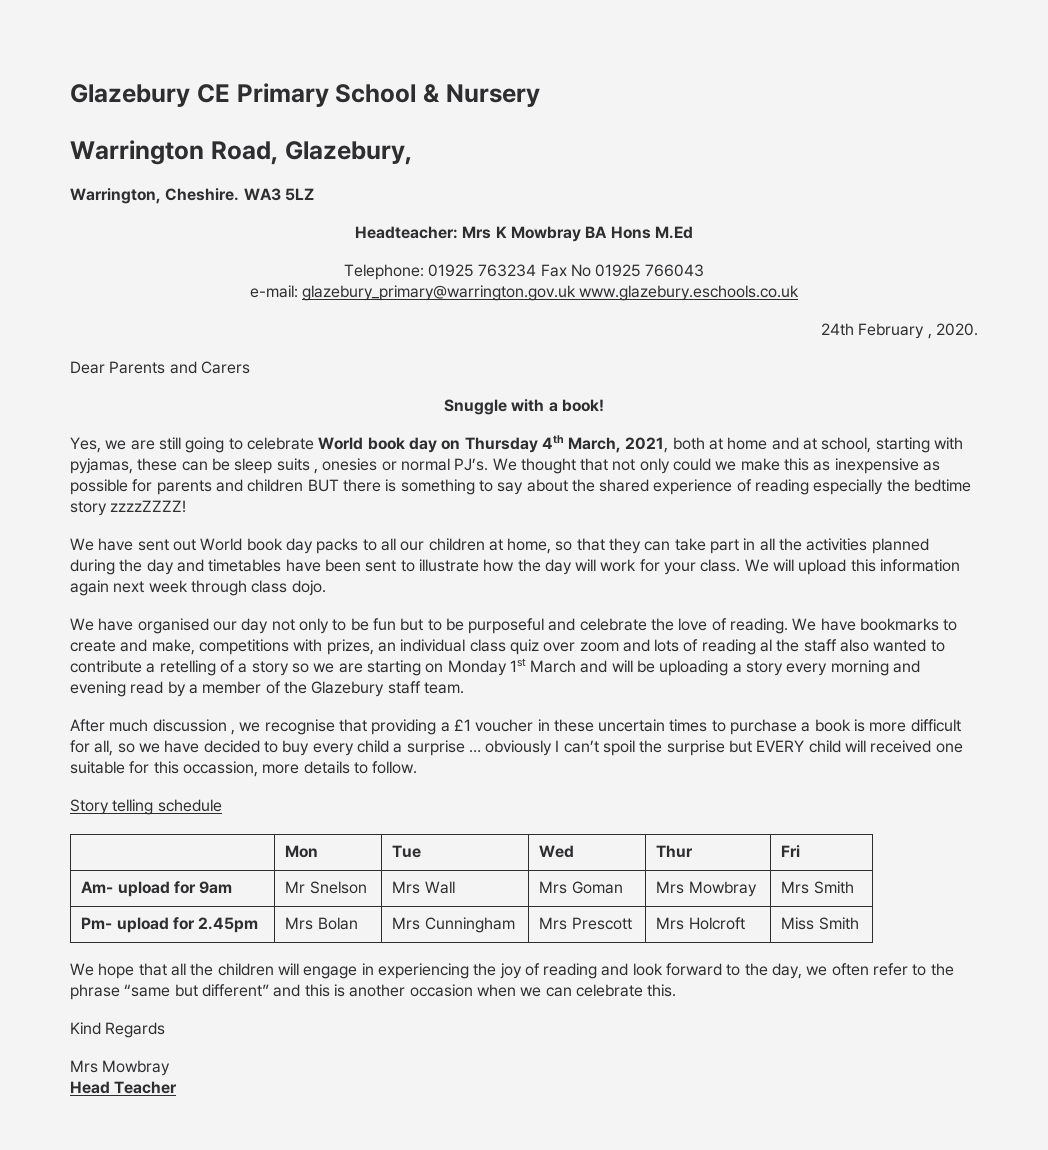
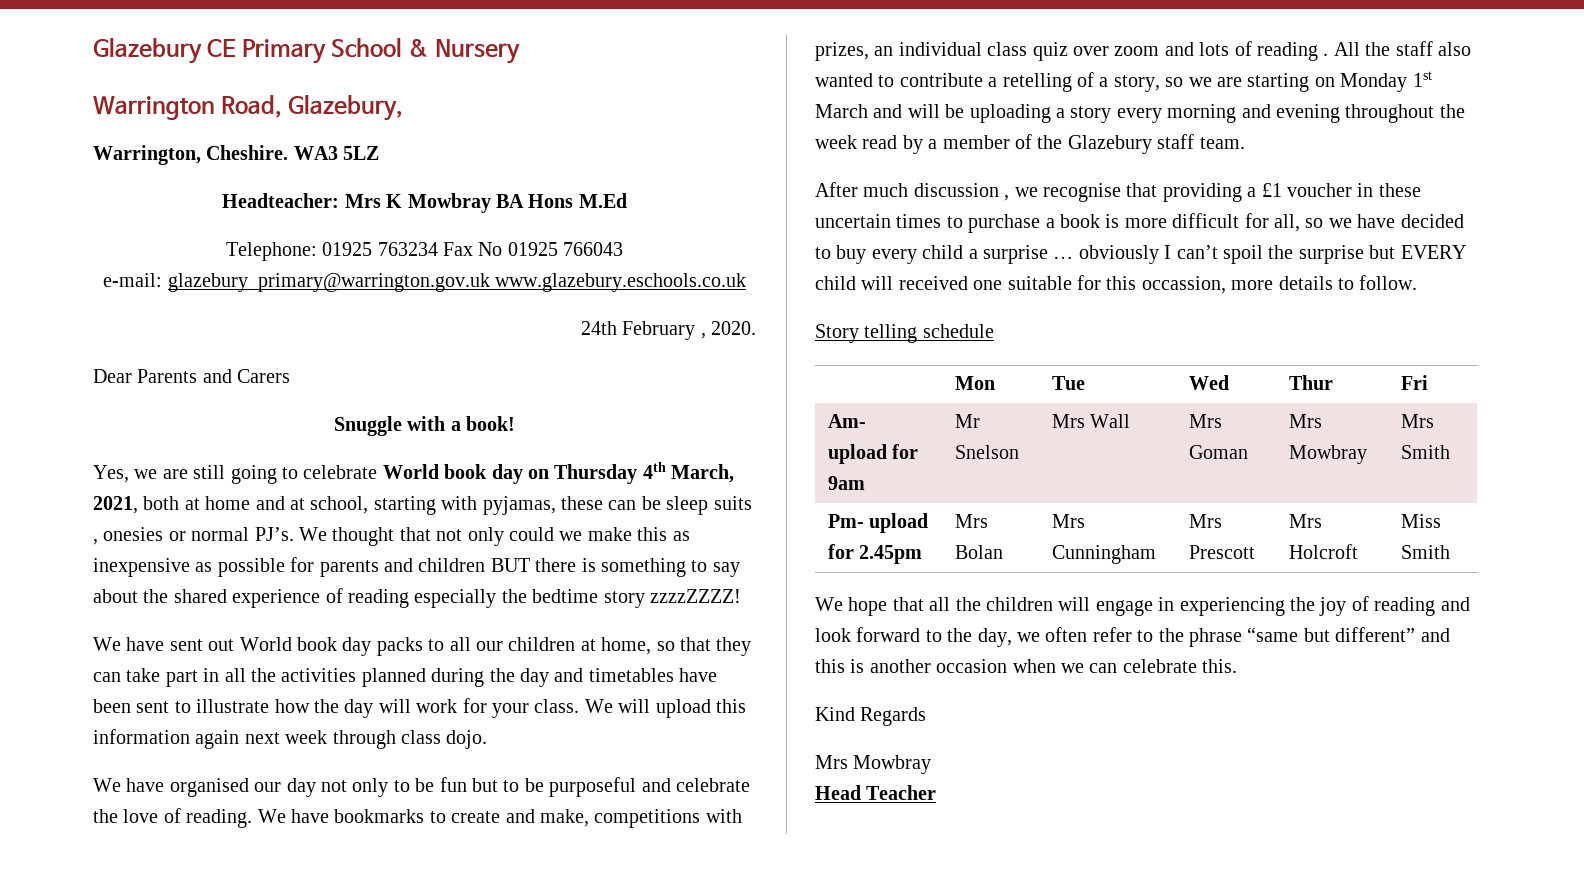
[760,639,773,652] al -> [1323,42,1360,56] . All
[251,661,289,676] story -> [1113,75,1160,92] story,
(126, 689) none -> [1345,104,1465,123] [815,135,857,149] throughout the week

